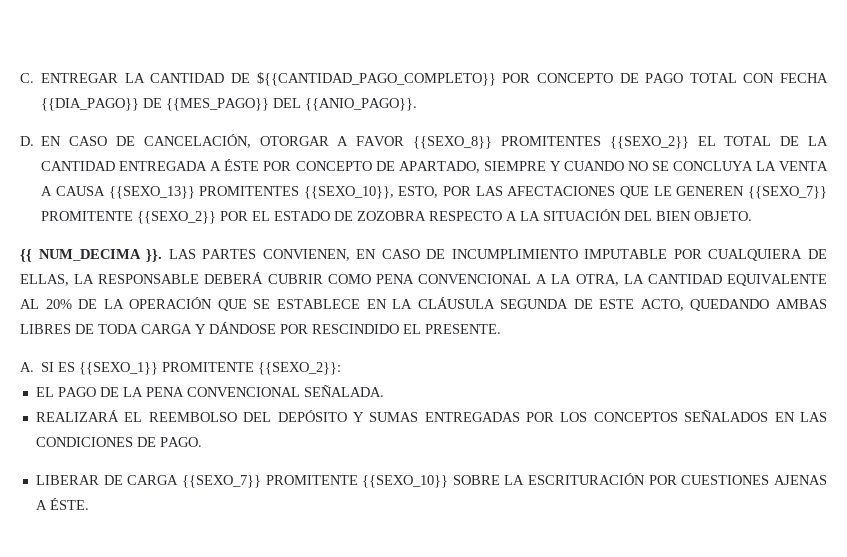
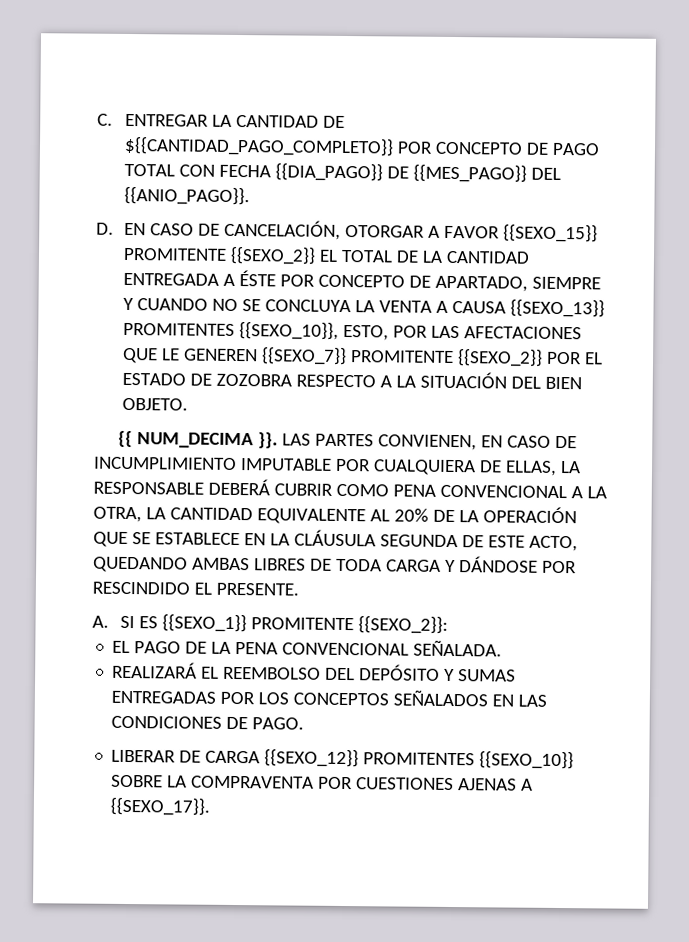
[413,136,601,149] {{SEXO_8}} PROMITENTES -> [502,223,598,243] [122,247,227,261] {{SEXO_15}} PROMITENTE
[181,475,358,488] {{SEXO_7}} PROMITENTE -> [264,748,476,768] {{SEXO_12}} PROMITENTES
[528,473,646,485] ESCRITURACIÓN -> [191,775,315,789] COMPRAVENTA
[49,498,89,510] ÉSTE. -> [110,796,211,816] {{SEXO_17}}.

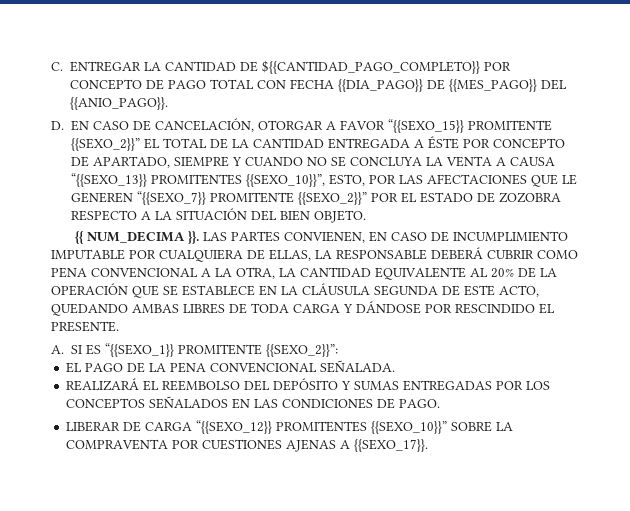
[502,223,598,243] [122,245,316,265] {{SEXO_15}} PROMITENTE {{SEXO_2}} -> [388,119,552,133] [71,138,140,151] “{{SEXO_15}} PROMITENTE {{SEXO_2}}”
[509,298,605,318] [122,321,339,340] {{SEXO_13}} PROMITENTES {{SEXO_10}}, -> [71,173,325,187] “{{SEXO_13}} PROMITENTES {{SEXO_10}}”,
[260,346,543,367] {{SEXO_7}} PROMITENTE {{SEXO_2}} -> [137,191,367,205] “{{SEXO_7}} PROMITENTE {{SEXO_2}}”
[161,613,448,634] {{SEXO_1}} PROMITENTE {{SEXO_2}}: -> [105,343,338,357] “{{SEXO_1}} PROMITENTE {{SEXO_2}}”:
[264,748,575,770] {{SEXO_12}} PROMITENTES {{SEXO_10}} -> [196,420,448,434] “{{SEXO_12}} PROMITENTES {{SEXO_10}}”

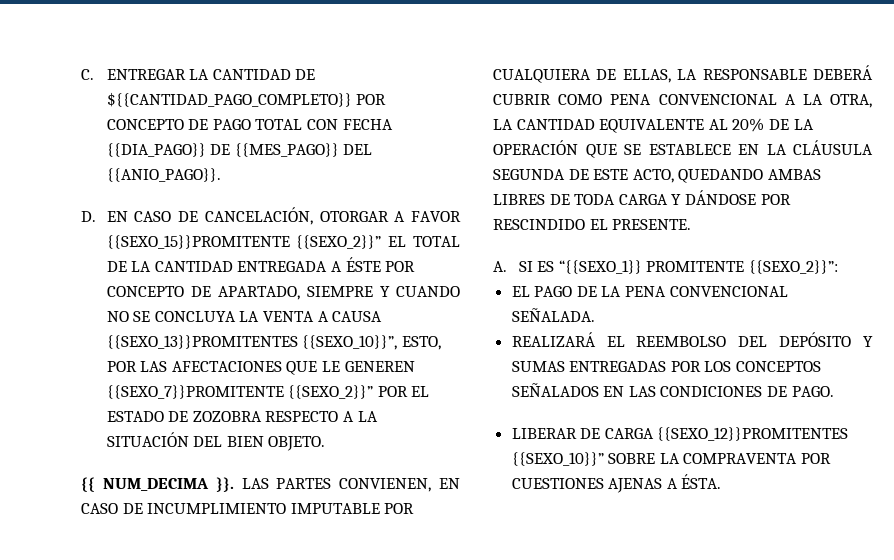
[388,119,552,133] “{{SEXO_15}} PROMITENTE -> [106,235,290,249] {{SEXO_15}}PROMITENTE
[71,173,242,187] “{{SEXO_13}} PROMITENTES -> [106,335,298,349] {{SEXO_13}}PROMITENTES
[137,191,294,205] “{{SEXO_7}} PROMITENTE -> [106,385,284,399] {{SEXO_7}}PROMITENTE
[196,420,368,434] “{{SEXO_12}} PROMITENTES -> [657,427,849,441] {{SEXO_12}}PROMITENTES
[354,439,429,452] {{SEXO_17}}. -> [681,474,722,489] ÉSTA.

